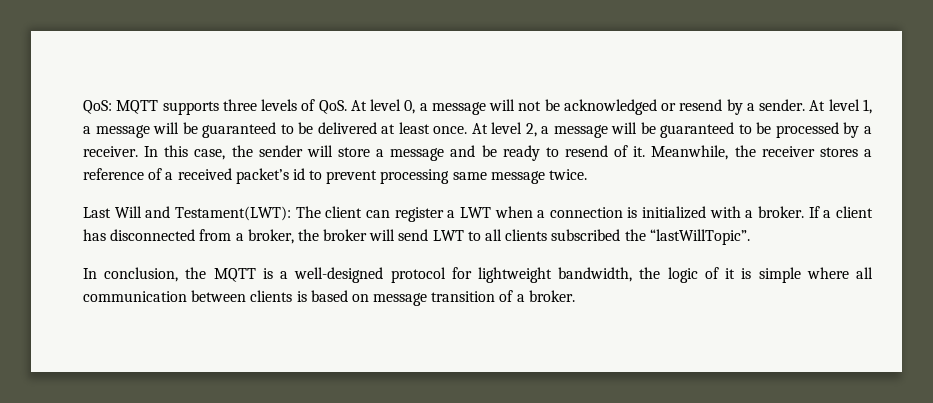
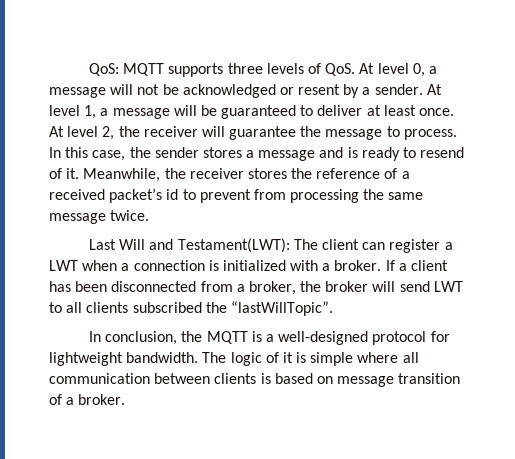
[679,99,723,111] resend -> [298,84,341,95] resent
[298,122,377,134] be delivered -> [317,105,363,116] deliver
[541,122,872,138] [83,146,138,157] a message will be guaranteed to be processed by a receiver. -> [118,126,457,140] the receiver will guarantee the message to process.
[306,145,370,157] will store -> [202,147,242,158] stores
[481,145,497,157] be -> [347,147,358,158] is
[864,149,872,157] a -> [291,168,313,179] the
[380,169,450,184] processing -> [253,189,385,203] from processing the
(106, 235) none -> [75,281,108,292] been
[558,267,661,282] bandwidth, the -> [126,352,227,363] bandwidth. The

